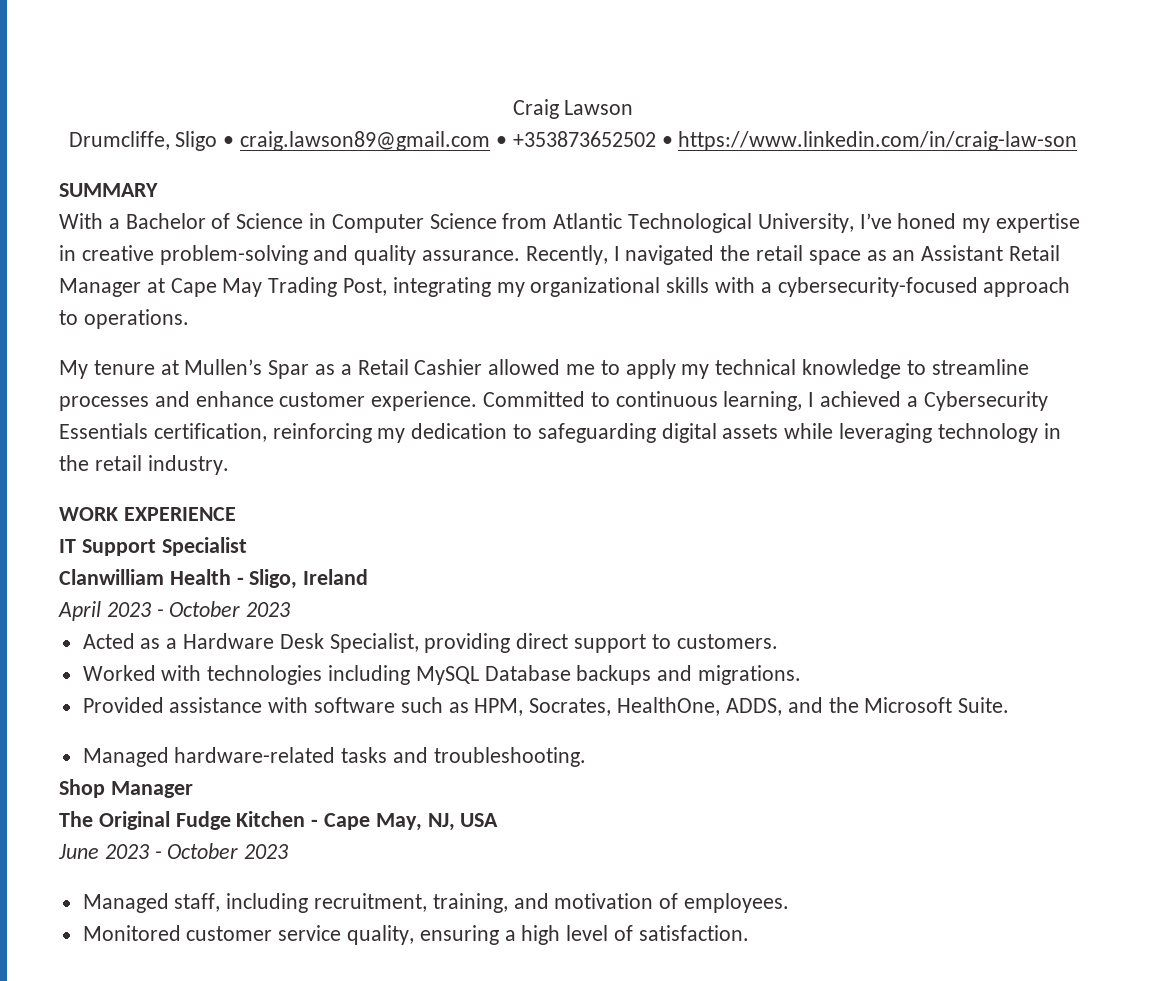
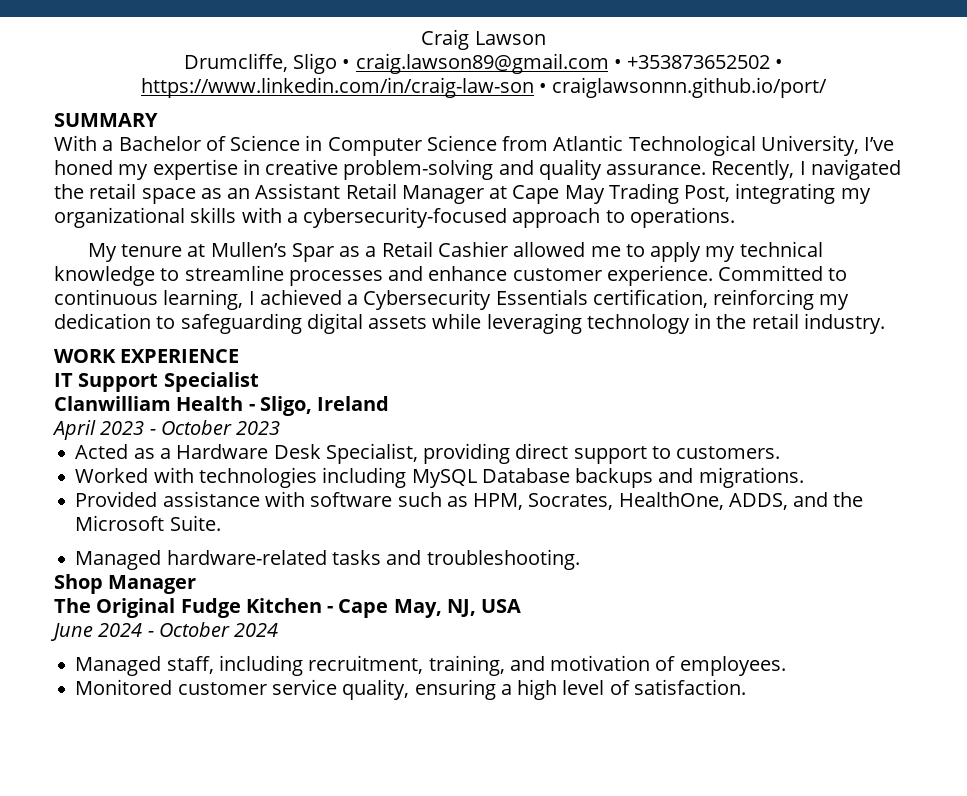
(1078, 141) none -> [538,77,828,98] • craiglawsonnn.github.io/port/
[104,843,289,859] 2023 - October 2023 -> [98,622,279,637] 2024 - October 2024

